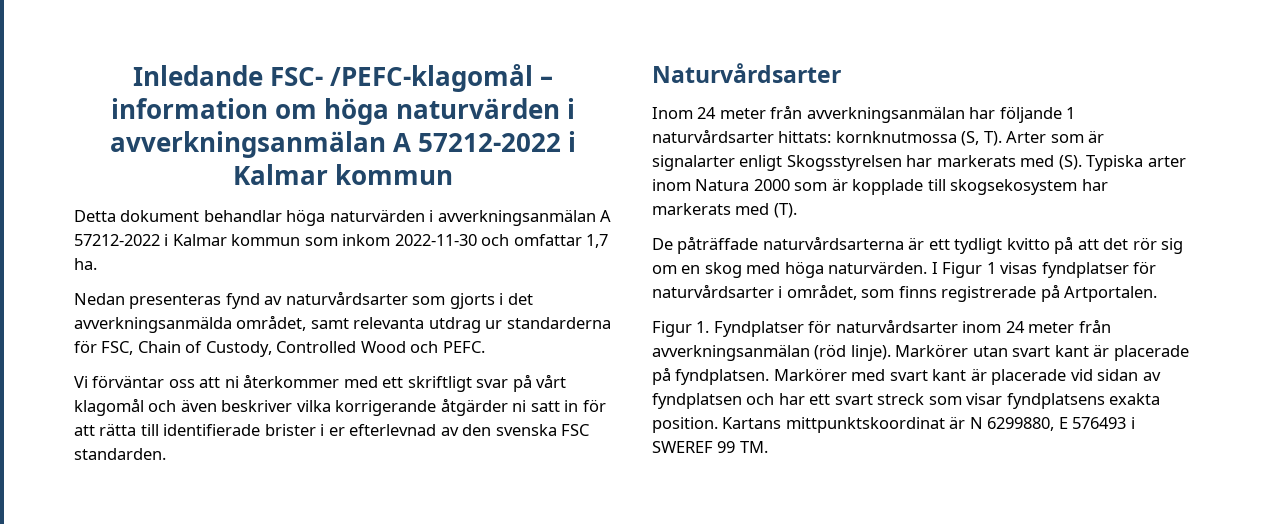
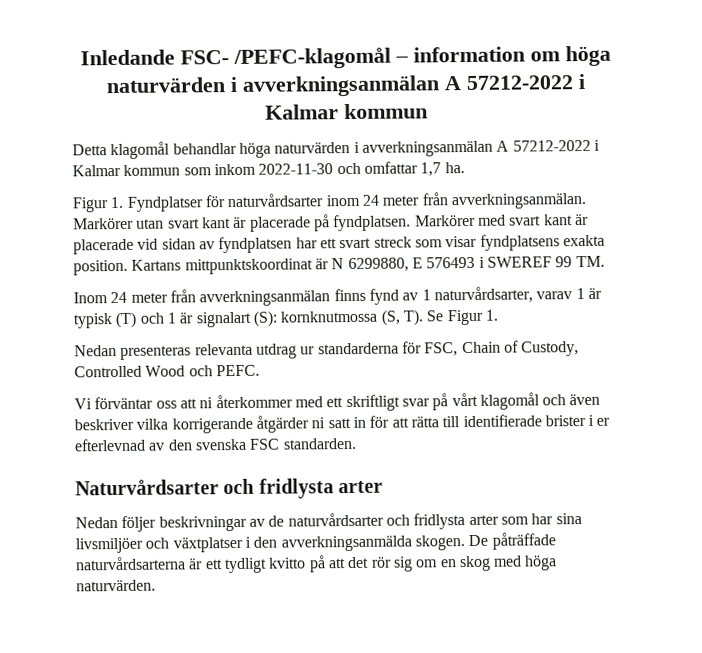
[120,210,200,222] dokument -> [110,141,171,160] klagomål
[74,291,533,309] [74,315,349,333] Nedan presenteras fynd av naturvårdsarter som gjorts i det avverkningsanmälda området, samt -> [72,192,586,213] [73,213,589,232] [73,234,605,255] [73,255,605,276] [73,286,602,307] [73,309,498,329] [74,345,192,360] Figur 1. Fyndplatser för naturvårdsarter inom 24 meter från avverkningsanmälan. Markörer utan svart kant är placerade på fyndplatsen. Markörer med svart kant är placerade vid sidan av fyndplatsen har ett svart streck som visar fyndplatsens exakta position. Kartans mittpunktskoordinat är N 6299880, E 576493 i SWEREF 99 TM. // Inom 24 meter från avverkningsanmälan finns fynd av 1 naturvårdsarter, varav 1 är typisk (T) och 1 är signalart (S): kornknutmossa (S, T). Se Figur 1. // Nedan presenteras
[652,105,1076,123] [652,129,1105,146] [652,155,1186,171] [652,178,1108,195] [652,203,797,218] // Inom 24 meter från avverkningsanmälan har följande 1 naturvårdsarter hittats: kornknutmossa (S, T). Arter som är signalarter enligt Skogsstyrelsen har markerats med (S). Typiska arter inom Natura 2000 som är kopplade till skogsekosystem har markerats med (T). // -> [223,478,384,499] [75,512,582,532] [75,535,465,554] och fridlysta arter // Nedan följer beskrivningar av de naturvårdsarter och fridlysta arter som har sina livsmiljöer och växtplatser i den avverkningsanmälda skogen.
[931,261,1157,278] [652,284,1158,302] [652,319,1111,337] [652,344,1189,361] [652,367,1161,385] [652,393,1161,409] [652,416,1135,433] [652,441,768,453] I Figur 1 visas fyndplatser för naturvårdsarter i området, som finns registrerade på Artportalen. // Figur 1. Fyndplatser för naturvårdsarter inom 24 meter från avverkningsanmälan (röd linje). Markörer utan svart kant är placerade på fyndplatsen. Markörer med svart kant är placerade vid sidan av fyndplatsen och har ett svart streck som visar fyndplatsens exakta position. Kartans mittpunktskoordinat är N 6299880, E 576493 i SWEREF 99 TM. -> (156, 585) none

